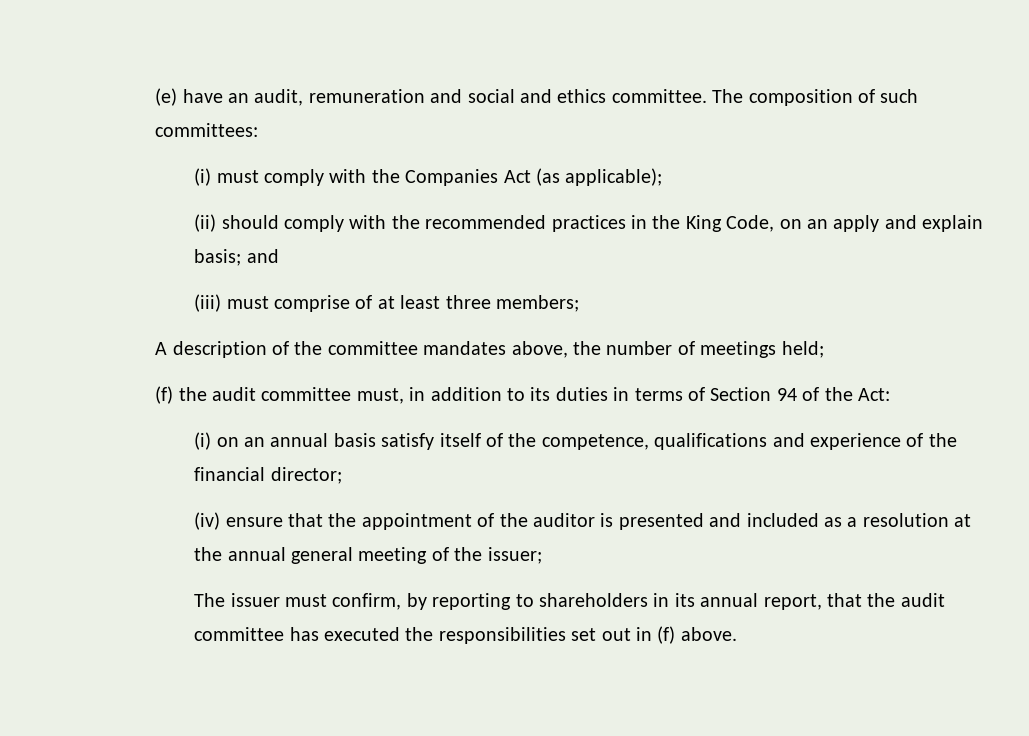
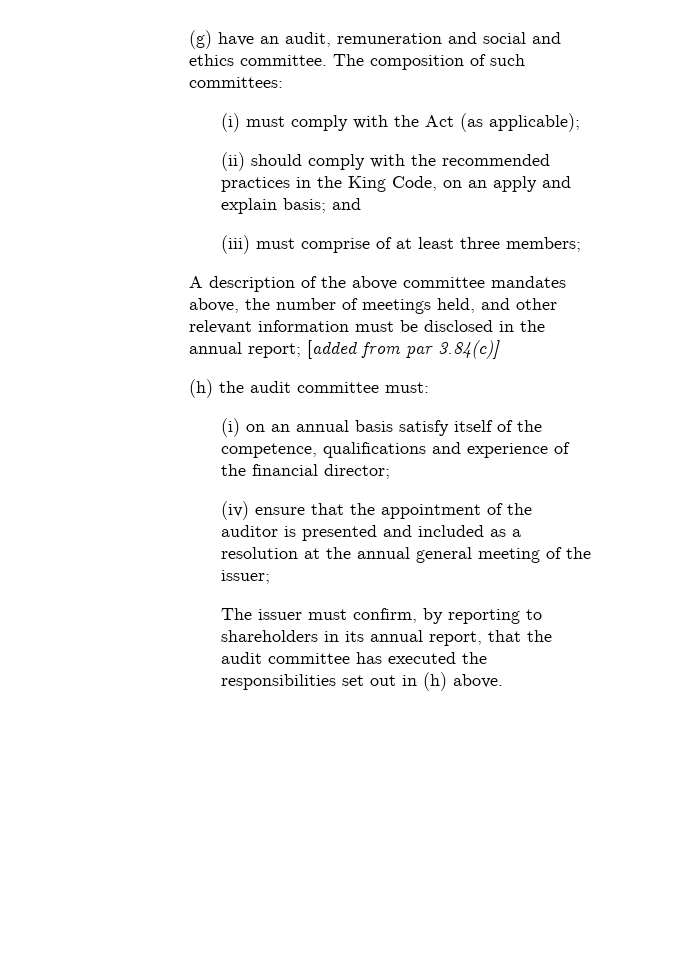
[155,88,178,106] (e) -> [188,30,212,49] (g)
[405,169,499,186] Companies -> (419, 121) none
(323, 348) none -> [351,276,397,290] above
[781,341,824,358] [155,386,890,404] held; // (f) the audit committee must, in addition to its duties in terms of Section 94 of the Act: -> [436,298,557,313] [188,320,545,334] [188,340,500,359] [188,379,429,398] held, and other relevant information must be disclosed in the annual report; [added from par 3.84(c)] // (h) the audit committee must:
[657,626,676,644] (f) -> [422,672,447,691] (h)

